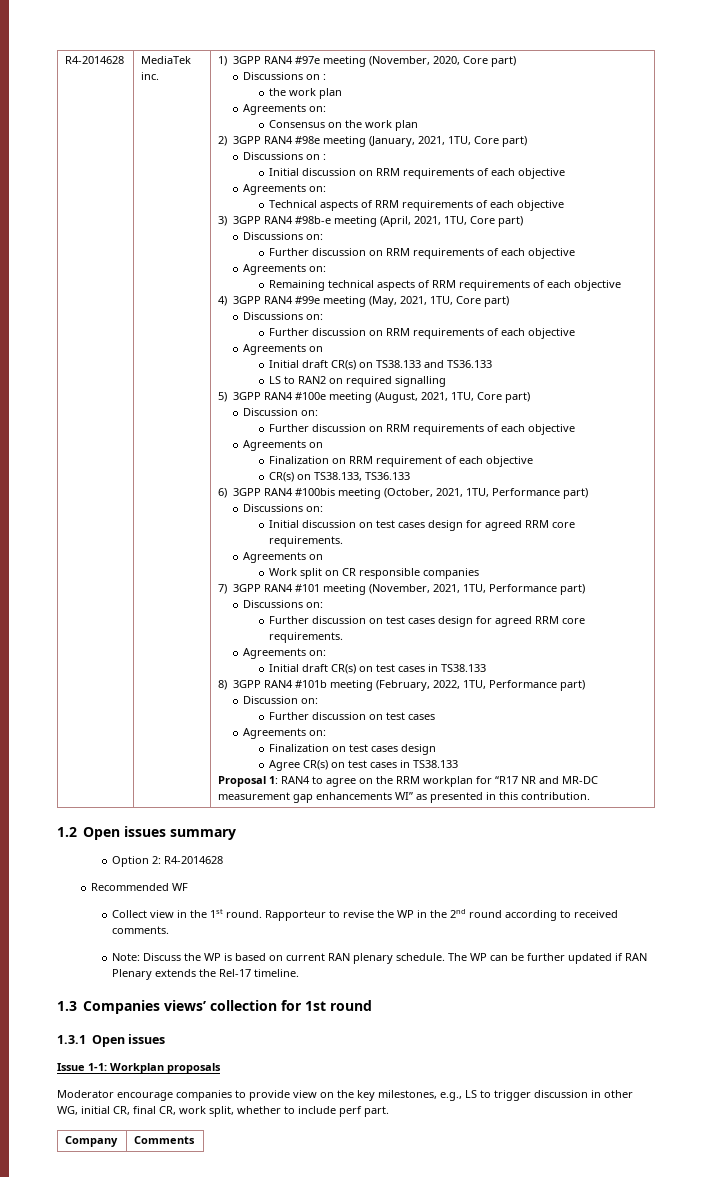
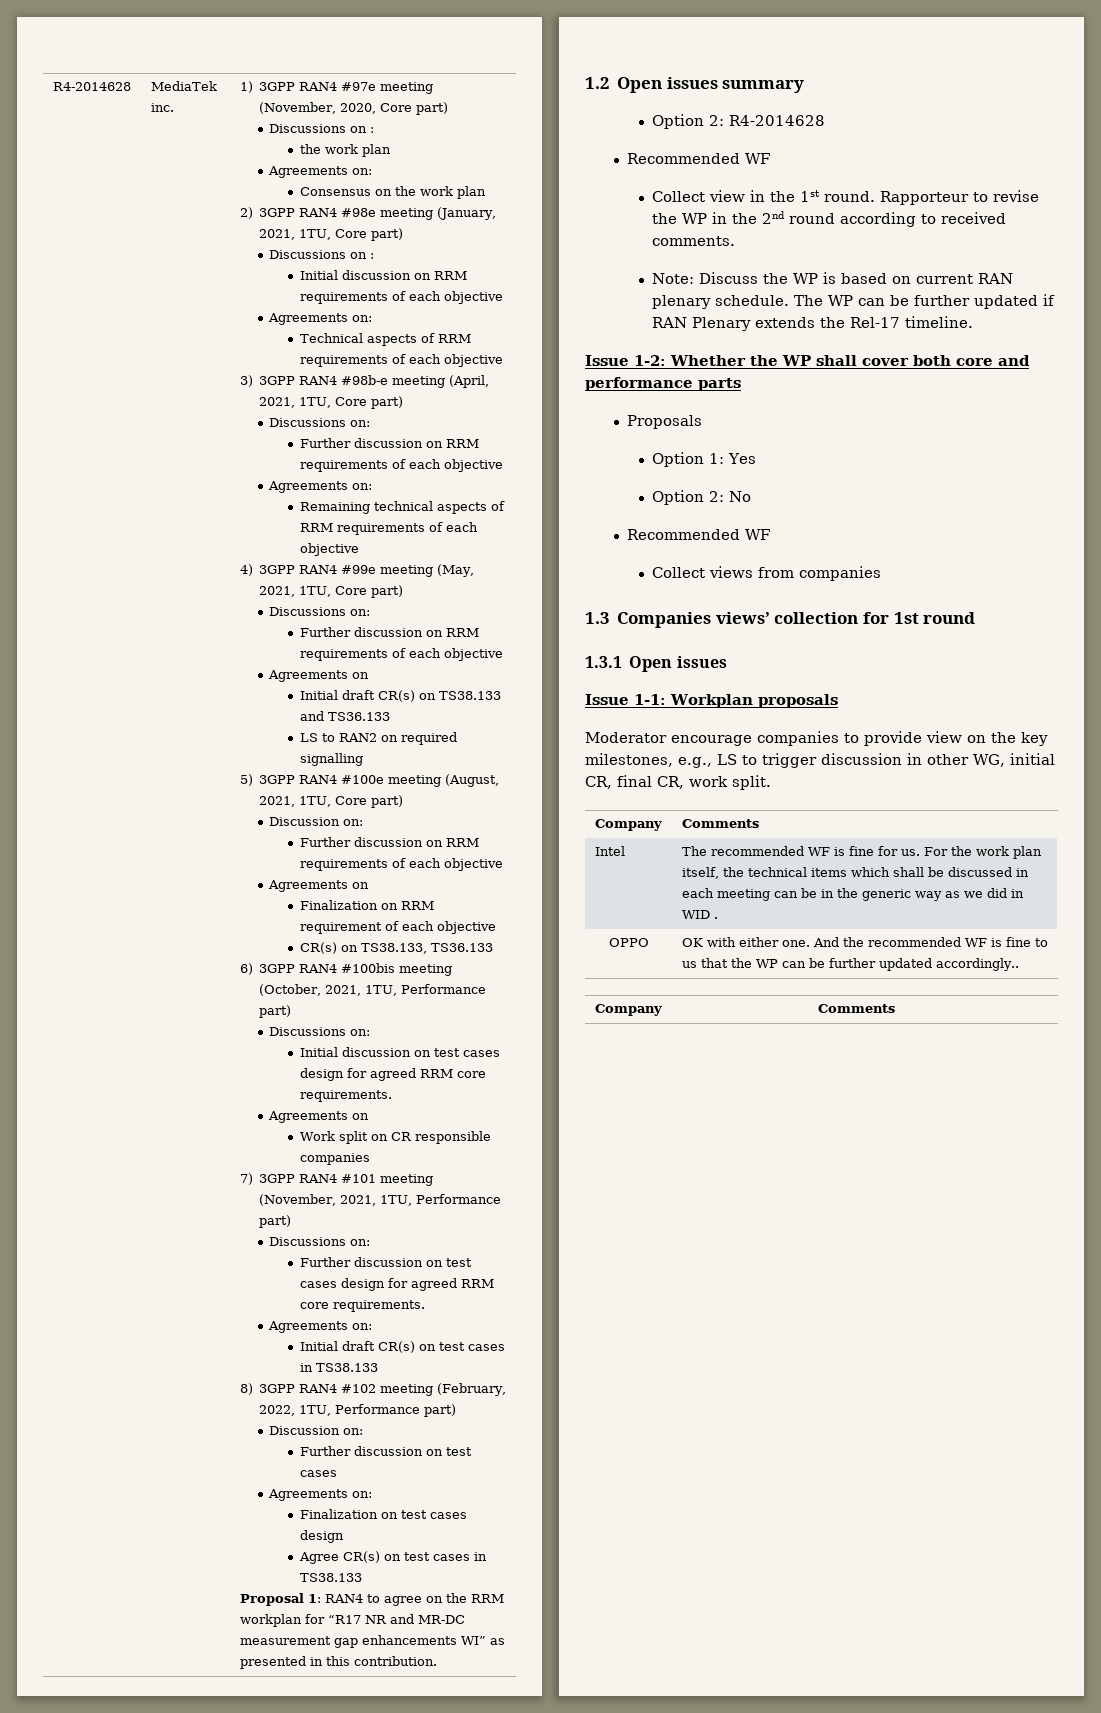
[294,680,327,688] #101b -> [341,1384,377,1393] #102
(299, 973) none -> [585,355,1030,366] [585,377,741,391] [626,415,702,429] [652,452,757,467] [652,490,752,505] [626,529,770,540] [652,566,882,581] // Issue 1-2: Whether the WP shall cover both core and performance parts // Proposals // Option 1: Yes // Option 2: No // Recommended WF // Collect views from companies
[209,1106,389,1117] split, whether to include perf part. -> [732,775,771,790] [594,819,662,831] [681,819,759,828] [594,846,625,856] [681,846,1042,859] [681,867,1029,879] [681,888,1024,901] [681,910,718,919] [609,938,649,947] [681,937,1048,947] [681,958,1019,971] split. // Company | Comments // Intel | The recommended WF is fine for us. For the work plan itself, the technical items which shall be discussed in each meeting can be in the generic way as we did in WID . // OPPO | OK with either one. And the recommended WF is fine to us that the WP can be further updated accordingly..

